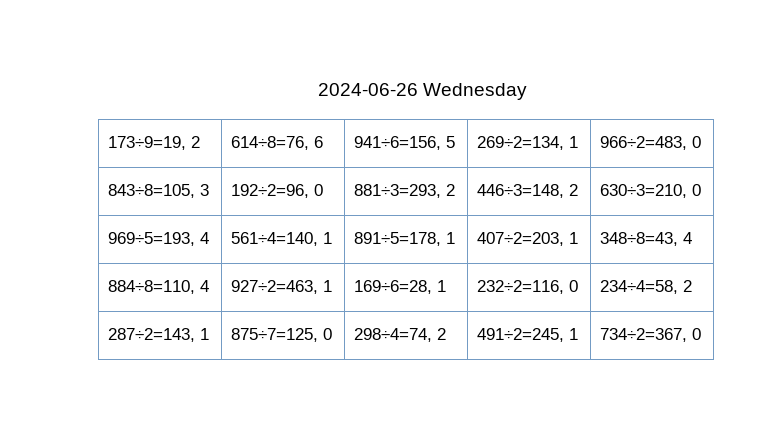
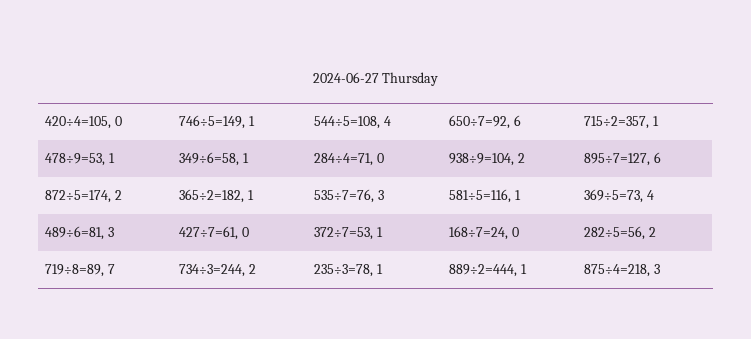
[317,83,528,100] [108,136,201,150] [231,136,324,150] [354,136,456,150] [477,136,579,150] [600,136,702,150] [108,184,210,198] [231,184,324,198] [354,184,456,198] [477,184,579,198] [600,184,702,198] [108,232,210,246] [231,232,333,246] [354,232,456,246] [477,232,579,246] [600,232,693,246] [108,280,210,294] [231,280,333,294] [354,280,447,294] [477,280,579,294] [600,280,693,294] [108,328,210,342] [231,328,333,342] [354,328,447,342] [477,328,579,342] [600,328,702,342] 2024-06-26 Wednesday // 173÷9=19, 2 | 614÷8=76, 6 | 941÷6=156, 5 | 269÷2=134, 1 | 966÷2=483, 0 // 843÷8=105, 3 | 192÷2=96, 0 | 881÷3=293, 2 | 446÷3=148, 2 | 630÷3=210, 0 // 969÷5=193, 4 | 561÷4=140, 1 | 891÷5=178, 1 | 407÷2=203, 1 | 348÷8=43, 4 // 884÷8=110, 4 | 927÷2=463, 1 | 169÷6=28, 1 | 232÷2=116, 0 | 234÷4=58, 2 // 287÷2=143, 1 | 875÷7=125, 0 | 298÷4=74, 2 | 491÷2=245, 1 | 734÷2=367, 0 -> [312,72,439,86] [45,116,123,129] [179,115,256,129] [314,116,392,129] [449,115,522,129] [584,116,660,129] [45,153,116,166] [179,152,250,166] [314,153,385,166] [449,153,526,166] [584,152,662,166] [45,190,123,203] [179,189,255,203] [314,189,385,203] [449,189,522,203] [584,189,655,203] [45,226,115,240] [179,226,250,240] [314,227,384,240] [449,226,520,240] [584,226,657,240] [45,264,116,277] [179,264,257,277] [314,264,384,277] [449,264,528,277] [584,264,661,277] 2024-06-27 Thursday // 420÷4=105, 0 | 746÷5=149, 1 | 544÷5=108, 4 | 650÷7=92, 6 | 715÷2=357, 1 // 478÷9=53, 1 | 349÷6=58, 1 | 284÷4=71, 0 | 938÷9=104, 2 | 895÷7=127, 6 // 872÷5=174, 2 | 365÷2=182, 1 | 535÷7=76, 3 | 581÷5=116, 1 | 369÷5=73, 4 // 489÷6=81, 3 | 427÷7=61, 0 | 372÷7=53, 1 | 168÷7=24, 0 | 282÷5=56, 2 // 719÷8=89, 7 | 734÷3=244, 2 | 235÷3=78, 1 | 889÷2=444, 1 | 875÷4=218, 3

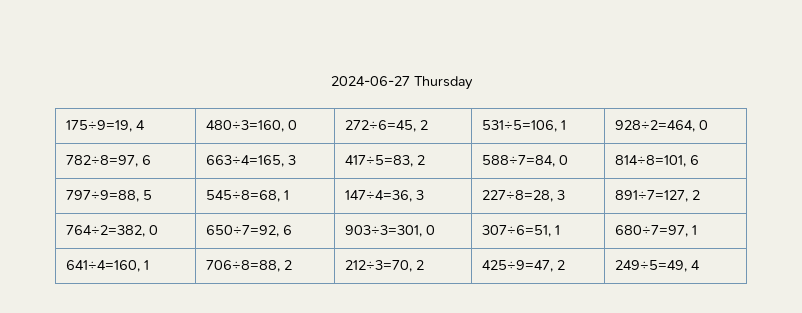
[45,116,123,129] [179,115,256,129] [314,116,392,129] [449,115,522,129] [584,116,650,129] 420÷4=105, 0 | 746÷5=149, 1 | 544÷5=108, 4 | 650÷7=92, 6 | 715÷2=357, -> [66,120,146,132] [206,120,298,132] [345,120,429,132] [482,120,567,132] [615,120,709,132] [66,155,152,167] [206,155,297,167] [345,155,426,167] [482,155,569,167] [615,155,700,167] [66,190,153,202] [206,190,290,202] [345,190,425,202] [482,190,566,202] [615,190,701,202] [66,225,159,237] [206,225,293,237] [345,225,436,237] [482,225,561,237] [615,225,689,237] 175÷9=19, 4 | 480÷3=160, 0 | 272÷6=45, 2 | 531÷5=106, 1 | 928÷2=464, 0 // 782÷8=97, 6 | 663÷4=165, 3 | 417÷5=83, 2 | 588÷7=84, 0 | 814÷8=101, 6 // 797÷9=88, 5 | 545÷8=68, 1 | 147÷4=36, 3 | 227÷8=28, 3 | 891÷7=127, 2 // 764÷2=382, 0 | 650÷7=92, 6 | 903÷3=301, 0 | 307÷6=51, 1 | 680÷7=97,
[45,153,116,166] [179,152,250,166] [314,153,385,166] [449,153,526,166] [584,152,662,166] [45,190,123,203] [179,189,255,203] [314,189,385,203] [449,189,522,203] [584,189,655,203] [45,226,115,240] [179,226,250,240] [314,227,384,240] [449,226,520,240] [584,226,657,240] [45,264,116,277] [179,264,257,277] [314,264,384,277] [449,264,528,277] [584,264,661,277] 478÷9=53, 1 | 349÷6=58, 1 | 284÷4=71, 0 | 938÷9=104, 2 | 895÷7=127, 6 // 872÷5=174, 2 | 365÷2=182, 1 | 535÷7=76, 3 | 581÷5=116, 1 | 369÷5=73, 4 // 489÷6=81, 3 | 427÷7=61, 0 | 372÷7=53, 1 | 168÷7=24, 0 | 282÷5=56, 2 // 719÷8=89, 7 | 734÷3=244, 2 | 235÷3=78, 1 | 889÷2=444, 1 | 875÷4=218, 3 -> [66,260,150,272] [206,260,293,272] [345,260,425,272] [482,260,566,272] [615,260,701,272] 641÷4=160, 1 | 706÷8=88, 2 | 212÷3=70, 2 | 425÷9=47, 2 | 249÷5=49, 4

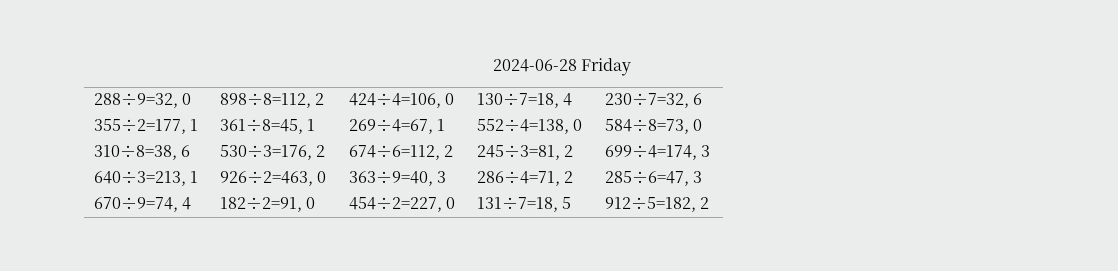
[330,76,473,90] [66,120,146,132] [206,120,298,132] [345,120,429,132] [482,120,567,132] [615,120,709,132] [66,155,152,167] [206,155,297,167] [345,155,426,167] [482,155,569,167] [615,155,700,167] [66,190,153,202] [206,190,290,202] [345,190,425,202] [482,190,566,202] [615,190,701,202] [66,225,159,237] [206,225,293,237] [345,225,436,237] [482,225,561,237] [615,225,698,237] [66,260,150,272] [206,260,293,272] [345,260,425,272] [482,260,566,272] [615,260,701,272] 2024-06-27 Thursday // 175÷9=19, 4 | 480÷3=160, 0 | 272÷6=45, 2 | 531÷5=106, 1 | 928÷2=464, 0 // 782÷8=97, 6 | 663÷4=165, 3 | 417÷5=83, 2 | 588÷7=84, 0 | 814÷8=101, 6 // 797÷9=88, 5 | 545÷8=68, 1 | 147÷4=36, 3 | 227÷8=28, 3 | 891÷7=127, 2 // 764÷2=382, 0 | 650÷7=92, 6 | 903÷3=301, 0 | 307÷6=51, 1 | 680÷7=97, 1 // 641÷4=160, 1 | 706÷8=88, 2 | 212÷3=70, 2 | 425÷9=47, 2 | 249÷5=49, 4 -> [492,58,632,76] [93,93,192,108] [219,93,325,108] [348,93,455,108] [476,93,573,108] [604,93,703,108] [93,119,199,134] [219,119,316,134] [348,119,446,134] [476,119,583,134] [604,119,703,134] [93,145,191,160] [219,145,326,160] [348,145,454,160] [476,145,574,160] [604,145,711,160] [93,171,199,186] [219,171,327,186] [348,171,447,186] [476,171,574,186] [604,171,703,186] [93,197,192,212] [219,197,316,212] [348,197,456,212] [476,197,572,212] [604,197,710,212] 2024-06-28 Friday // 288÷9=32, 0 | 898÷8=112, 2 | 424÷4=106, 0 | 130÷7=18, 4 | 230÷7=32, 6 // 355÷2=177, 1 | 361÷8=45, 1 | 269÷4=67, 1 | 552÷4=138, 0 | 584÷8=73, 0 // 310÷8=38, 6 | 530÷3=176, 2 | 674÷6=112, 2 | 245÷3=81, 2 | 699÷4=174, 3 // 640÷3=213, 1 | 926÷2=463, 0 | 363÷9=40, 3 | 286÷4=71, 2 | 285÷6=47, 3 // 670÷9=74, 4 | 182÷2=91, 0 | 454÷2=227, 0 | 131÷7=18, 5 | 912÷5=182, 2

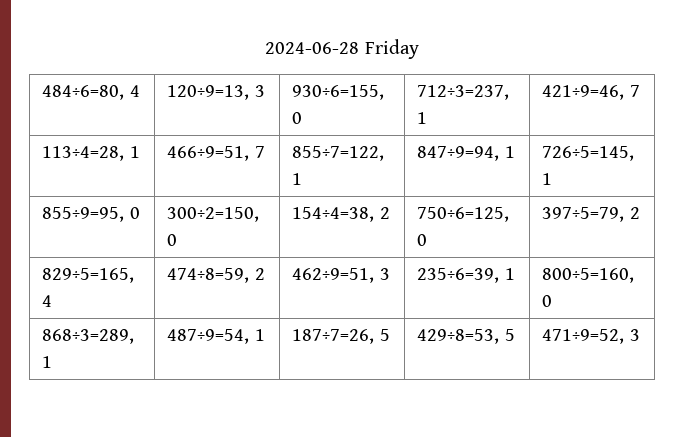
[93,93,192,108] [219,93,325,108] [348,93,455,108] [476,93,573,108] [604,93,703,108] [93,119,199,134] [219,119,316,134] [348,119,446,134] [476,119,583,134] [604,119,703,134] [93,145,191,160] [219,145,326,160] [348,145,454,160] [476,145,574,160] [604,145,711,160] [93,171,199,186] [219,171,327,186] [348,171,447,186] [476,171,574,186] [604,171,703,186] [93,197,192,212] [219,197,316,212] [348,197,456,212] [476,197,572,212] [604,197,710,212] 288÷9=32, 0 | 898÷8=112, 2 | 424÷4=106, 0 | 130÷7=18, 4 | 230÷7=32, 6 // 355÷2=177, 1 | 361÷8=45, 1 | 269÷4=67, 1 | 552÷4=138, 0 | 584÷8=73, 0 // 310÷8=38, 6 | 530÷3=176, 2 | 674÷6=112, 2 | 245÷3=81, 2 | 699÷4=174, 3 // 640÷3=213, 1 | 926÷2=463, 0 | 363÷9=40, 3 | 286÷4=71, 2 | 285÷6=47, 3 // 670÷9=74, 4 | 182÷2=91, 0 | 454÷2=227, 0 | 131÷7=18, 5 | 912÷5=182, 2 -> [42,85,140,100] [167,85,265,100] [292,85,385,100] [292,112,303,124] [417,85,510,100] [417,112,428,124] [542,85,640,100] [42,146,140,161] [167,146,265,161] [292,146,385,161] [292,173,303,185] [417,146,515,161] [542,146,635,161] [542,173,553,185] [42,207,140,222] [167,207,260,222] [167,234,178,246] [292,207,390,222] [417,207,510,222] [417,234,428,246] [542,207,640,222] [42,268,135,283] [42,295,53,307] [167,268,265,283] [292,268,390,283] [417,268,515,283] [542,268,635,283] [542,295,553,307] [42,329,135,344] [42,356,53,368] [167,329,265,344] [292,329,390,344] [417,329,515,344] [542,329,640,344] 484÷6=80, 4 | 120÷9=13, 3 | 930÷6=155, 0 | 712÷3=237, 1 | 421÷9=46, 7 // 113÷4=28, 1 | 466÷9=51, 7 | 855÷7=122, 1 | 847÷9=94, 1 | 726÷5=145, 1 // 855÷9=95, 0 | 300÷2=150, 0 | 154÷4=38, 2 | 750÷6=125, 0 | 397÷5=79, 2 // 829÷5=165, 4 | 474÷8=59, 2 | 462÷9=51, 3 | 235÷6=39, 1 | 800÷5=160, 0 // 868÷3=289, 1 | 487÷9=54, 1 | 187÷7=26, 5 | 429÷8=53, 5 | 471÷9=52, 3

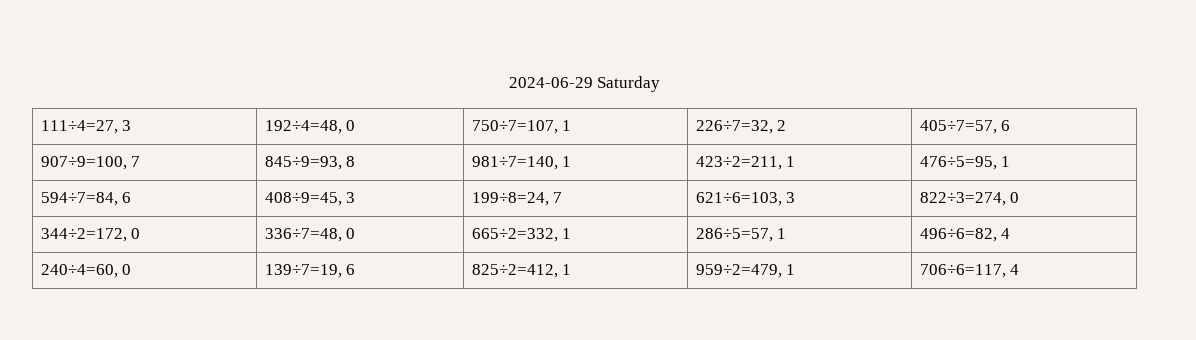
[265,39,419,59] [42,85,140,100] [167,85,265,100] [292,85,385,100] [292,112,303,124] [417,85,510,100] [417,112,428,124] [542,85,640,100] [42,146,140,161] [167,146,265,161] [292,146,385,161] [292,173,303,185] [417,146,515,161] [542,146,635,161] [542,173,553,185] [42,207,140,222] [167,207,260,222] [167,234,178,246] [292,207,390,222] [417,207,510,222] [417,234,428,246] [542,207,640,222] [42,268,135,283] [42,295,53,307] [167,268,265,283] [292,268,390,283] [417,268,515,283] [542,268,635,283] [542,295,553,307] [42,329,135,344] [42,356,53,368] [167,329,265,344] [292,329,390,344] [417,329,515,344] [542,329,640,344] 2024-06-28 Friday // 484÷6=80, 4 | 120÷9=13, 3 | 930÷6=155, 0 | 712÷3=237, 1 | 421÷9=46, 7 // 113÷4=28, 1 | 466÷9=51, 7 | 855÷7=122, 1 | 847÷9=94, 1 | 726÷5=145, 1 // 855÷9=95, 0 | 300÷2=150, 0 | 154÷4=38, 2 | 750÷6=125, 0 | 397÷5=79, 2 // 829÷5=165, 4 | 474÷8=59, 2 | 462÷9=51, 3 | 235÷6=39, 1 | 800÷5=160, 0 // 868÷3=289, 1 | 487÷9=54, 1 | 187÷7=26, 5 | 429÷8=53, 5 | 471÷9=52, 3 -> [508,76,661,92] [40,120,132,134] [264,120,356,134] [471,120,572,134] [695,120,787,134] [919,120,1011,134] [40,156,141,170] [264,156,356,170] [471,156,572,170] [695,156,796,170] [919,156,1011,170] [40,192,132,206] [264,192,356,206] [471,192,563,206] [695,192,796,206] [919,192,1020,206] [40,228,141,242] [264,228,356,242] [471,228,572,242] [695,228,787,242] [919,228,1011,242] [40,264,132,278] [264,264,356,278] [471,264,572,278] [695,264,796,278] [919,264,1020,278] 2024-06-29 Saturday // 111÷4=27, 3 | 192÷4=48, 0 | 750÷7=107, 1 | 226÷7=32, 2 | 405÷7=57, 6 // 907÷9=100, 7 | 845÷9=93, 8 | 981÷7=140, 1 | 423÷2=211, 1 | 476÷5=95, 1 // 594÷7=84, 6 | 408÷9=45, 3 | 199÷8=24, 7 | 621÷6=103, 3 | 822÷3=274, 0 // 344÷2=172, 0 | 336÷7=48, 0 | 665÷2=332, 1 | 286÷5=57, 1 | 496÷6=82, 4 // 240÷4=60, 0 | 139÷7=19, 6 | 825÷2=412, 1 | 959÷2=479, 1 | 706÷6=117, 4

